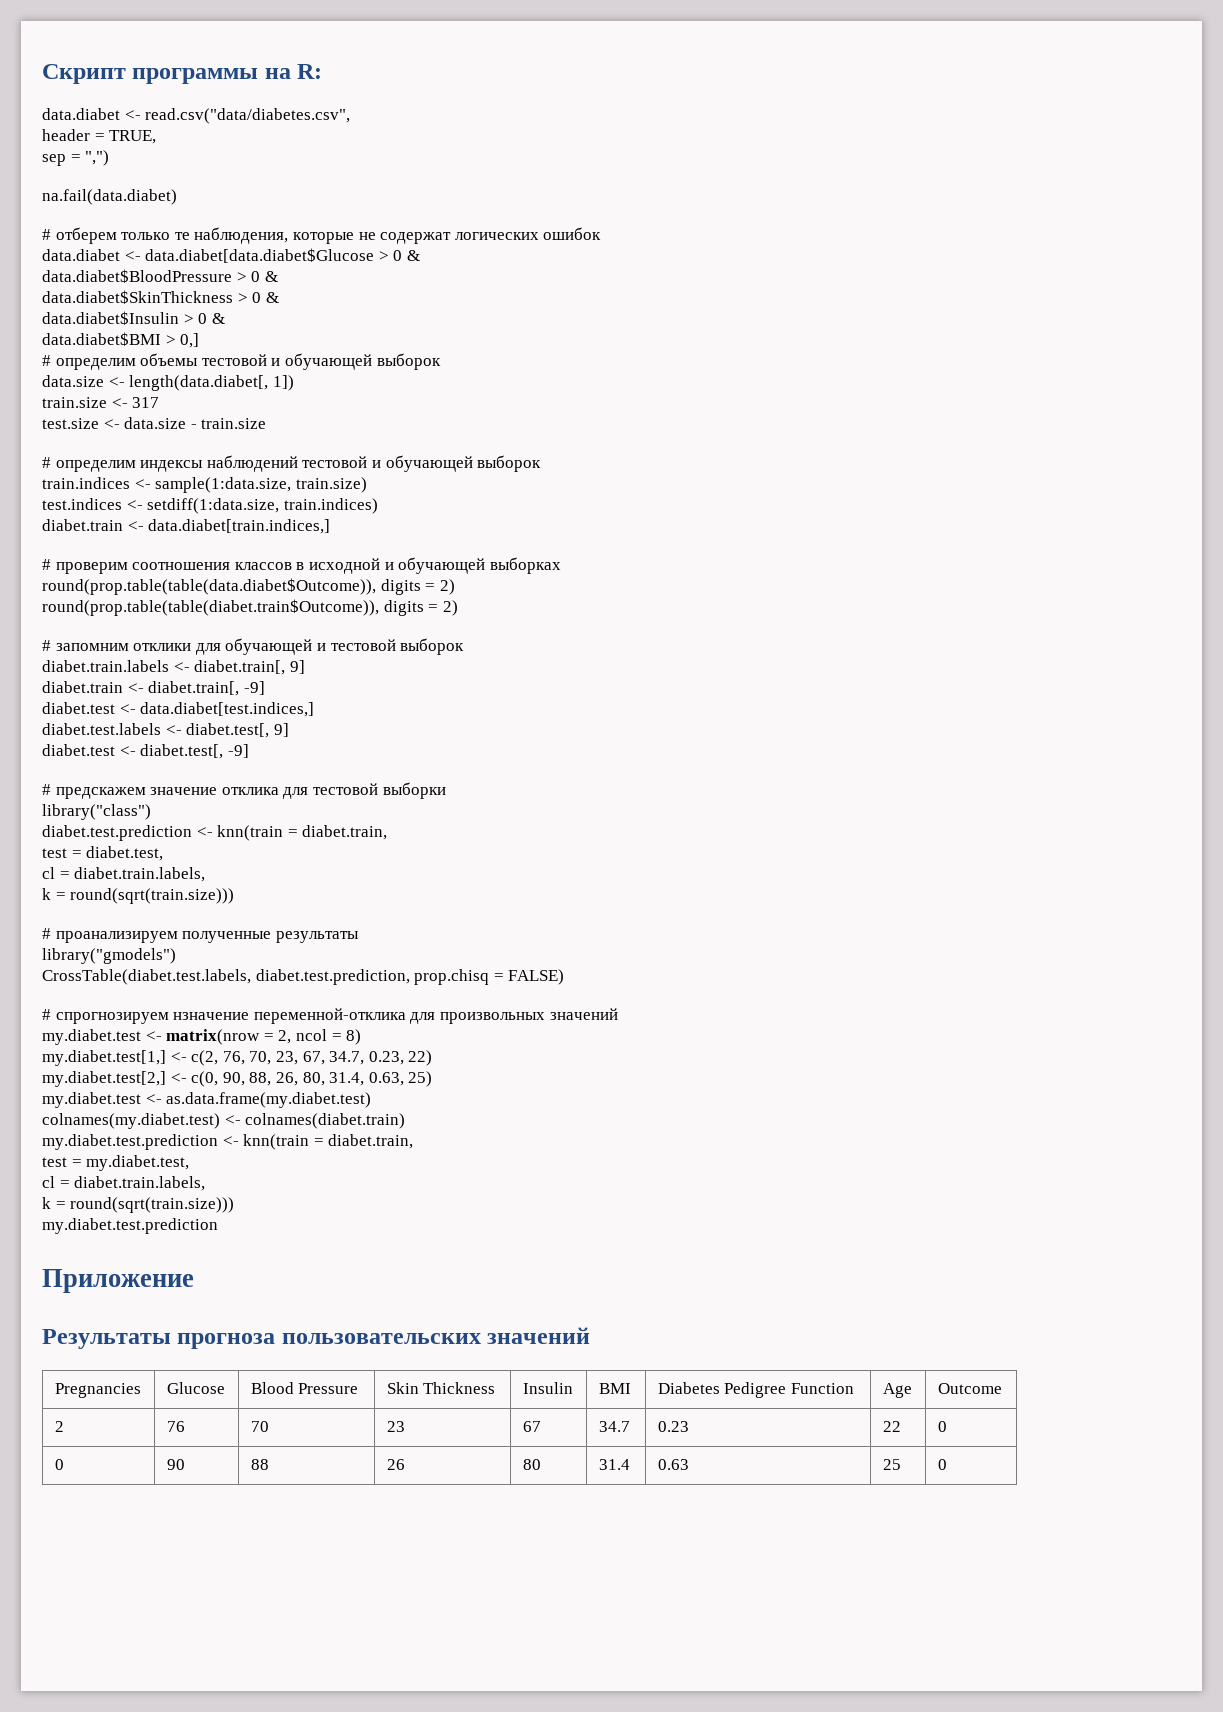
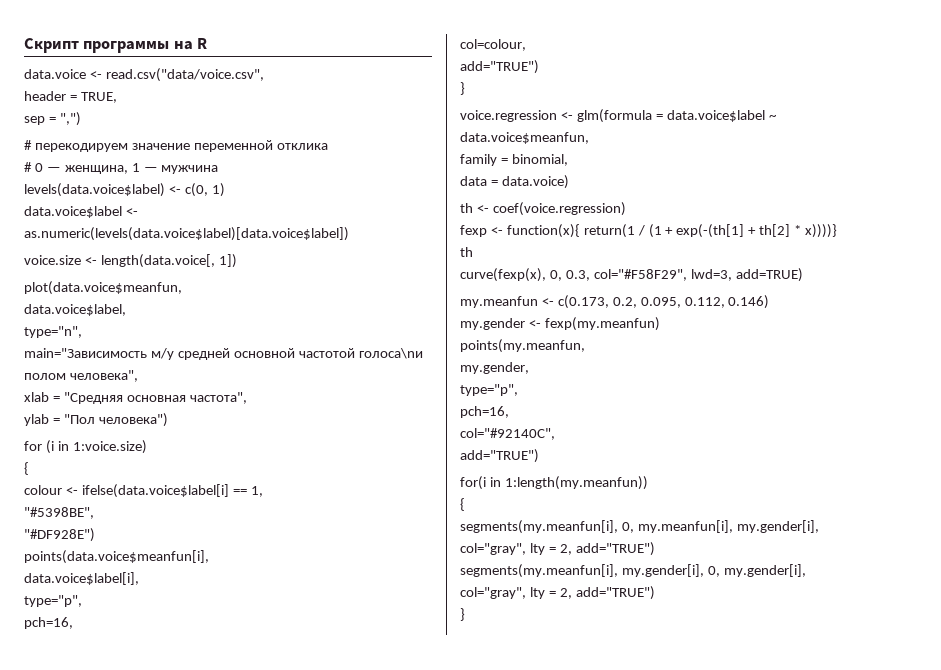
[297,64,323,79] [42,108,351,124] R: // data.diabet <- read.csv("data/diabetes.csv", -> [197,38,208,49] [24,68,264,82] R // data.voice <- read.csv("data/voice.csv",
[42,189,177,205] [42,227,602,244] [42,248,420,263] [42,269,278,283] [42,290,279,304] [42,311,225,325] [42,332,200,348] [42,353,441,370] [42,375,294,391] [42,397,160,408] [42,417,267,429] [42,455,542,472] [42,477,367,493] [42,498,378,514] [42,519,331,534] [42,557,561,574] [42,578,455,595] [42,599,458,616] [42,638,465,655] [42,660,305,675] [42,681,265,696] [42,702,315,717] [42,723,289,738] [42,744,249,759] [42,782,446,799] [42,804,151,820] [42,825,388,841] [42,846,164,861] [42,867,206,882] [42,888,235,904] [42,928,359,943] [42,948,176,964] [42,969,565,985] [42,1008,618,1024] [42,1029,362,1045] [42,1050,433,1066] [42,1071,433,1087] [42,1092,372,1108] [42,1113,406,1129] [42,1134,414,1150] [42,1155,190,1171] [42,1176,206,1191] [42,1197,235,1213] [42,1218,218,1234] [42,1269,194,1293] [42,1327,591,1349] [54,1383,141,1398] [166,1382,225,1394] [250,1382,359,1394] [386,1382,496,1394] [522,1382,573,1394] [598,1383,631,1394] [657,1382,854,1398] [882,1383,912,1398] [937,1383,1002,1394] [54,1421,64,1432] [166,1421,185,1432] [250,1421,269,1432] [386,1421,405,1432] [522,1421,541,1432] [598,1421,630,1432] [657,1421,689,1432] [882,1421,901,1432] [937,1421,947,1432] [54,1459,64,1470] [166,1459,185,1470] [250,1459,269,1470] [386,1459,405,1470] [522,1459,541,1470] [598,1459,630,1470] [657,1459,689,1470] [882,1459,901,1470] [937,1459,947,1470] na.fail(data.diabet) // # отберем только те наблюдения, которые не содержат логических ошибок // data.diabet <- data.diabet[data.diabet$Glucose > 0 & // data.diabet$BloodPressure > 0 & // data.diabet$SkinThickness > 0 & // data.diabet$Insulin > 0 & // data.diabet$BMI > 0,] // # определим объемы тестовой и обучающей выборок // data.size <- length(data.diabet[, 1]) // train.size <- 317 // test.size <- data.size - train.size // # определим индексы наблюдений тестовой и обучающей выборок // train.indices <- sample(1:data.size, train.size) // test.indices <- setdiff(1:data.size, train.indices) // diabet.train <- data.diabet[train.indices,] // # проверим соотношения классов в исходной и обучающей выборках // round(prop.table(table(data.diabet$Outcome)), digits = 2) // round(prop.table(table(diabet.train$Outcome)), digits = 2) // # запомним отклики для обучающей и тестовой выборок // diabet.train.labels <- diabet.train[, 9] // diabet.train <- diabet.train[, -9] // diabet.test <- data.diabet[test.indices,] // diabet.test.labels <- diabet.test[, 9] // diabet.test <- diabet.test[, -9] // # предскажем значение отклика для тестовой выборки // library("class") // diabet.test.prediction <- knn(train = diabet.train, // test = diabet.test, // cl = diabet.train.labels, // k = round(sqrt(train.size))) // # проанализируем полученные результаты // library("gmodels") // CrossTable(diabet.test.labels, diabet.test.prediction, prop.chisq = FALSE) // # спрогнозируем нзначение переменной-отклика для произвольных значений // my.diabet.test <- matrix(nrow = 2, ncol = 8) // my.diabet.test[1,] <- c(2, 76, 70, 23, 67, 34.7, 0.23, 22) // my.diabet.test[2,] <- c(0, 90, 88, 26, 80, 31.4, 0.63, 25) // my.diabet.test <- as.data.frame(my.diabet.test) // colnames(my.diabet.test) <- colnames(diabet.train) // my.diabet.test.prediction <- knn(train = diabet.train, // test = my.diabet.test, // cl = diabet.train.labels, // k = round(sqrt(train.size))) // my.diabet.test.prediction // Приложение // Результаты прогноза пользовательских значений // Pregnancies | Glucose | Blood Pressure | Skin Thickness | Insulin | BMI | Diabetes Pedigree Function | Age | Outcome // 2 | 76 | 70 | 23 | 67 | 34.7 | 0.23 | 22 | 0 // 0 | 90 | 88 | 26 | 80 | 31.4 | 0.63 | 25 | 0 -> [24,140,328,152] [24,162,219,174] [24,183,225,197] [24,206,138,218] [24,227,349,241] [24,254,237,268] [24,281,182,295] [24,304,126,316] [24,326,82,338] [24,348,423,360] [24,370,138,382] [24,392,247,404] [24,413,168,427] [24,440,147,454] [24,462,29,475] [24,484,263,498] [24,507,94,519] [24,528,95,542] [24,550,209,564] [24,572,139,585] [24,595,82,607] [24,617,73,629] [460,39,526,51] [460,60,539,74] [460,82,465,95] [460,109,777,123] [460,132,589,144] [460,154,568,166] [460,175,569,189] [460,202,626,216] [460,224,838,238] [460,247,473,257] [460,268,803,282] [460,295,770,309] [460,317,660,331] [460,339,585,353] [460,362,529,374] [460,384,518,396] [460,406,509,418] [460,428,555,440] [460,449,539,463] [460,476,648,490] [460,498,465,511] [460,520,819,534] [460,542,655,556] [460,564,806,578] [460,586,655,600] [460,608,465,621] # перекодируем значение переменной отклика // # 0 — женщина, 1 — мужчина // levels(data.voice$label) <- c(0, 1) // data.voice$label <- as.numeric(levels(data.voice$label)[data.voice$label]) // voice.size <- length(data.voice[, 1]) // plot(data.voice$meanfun, // data.voice$label, // type="n", // main="Зависимость м/у средней основной частотой голоса\nи полом человека", // xlab = "Средняя основная частота", // ylab = "Пол человека") // for (i in 1:voice.size) // { // colour <- ifelse(data.voice$label[i] == 1, // "#5398BE", // "#DF928E") // points(data.voice$meanfun[i], // data.voice$label[i], // type="p", // pch=16, // col=colour, // add="TRUE") // } // voice.regression <- glm(formula = data.voice$label ~ data.voice$meanfun, // family = binomial, // data = data.voice) // th <- coef(voice.regression) // fexp <- function(x){ return(1 / (1 + exp(-(th[1] + th[2] * x))))} // th // curve(fexp(x), 0, 0.3, col="#F58F29", lwd=3, add=TRUE) // my.meanfun <- c(0.173, 0.2, 0.095, 0.112, 0.146) // my.gender <- fexp(my.meanfun) // points(my.meanfun, // my.gender, // type="p", // pch=16, // col="#92140C", // add="TRUE") // for(i in 1:length(my.meanfun)) // { // segments(my.meanfun[i], 0, my.meanfun[i], my.gender[i], col="gray", lty = 2, add="TRUE") // segments(my.meanfun[i], my.gender[i], 0, my.gender[i], col="gray", lty = 2, add="TRUE") // }

